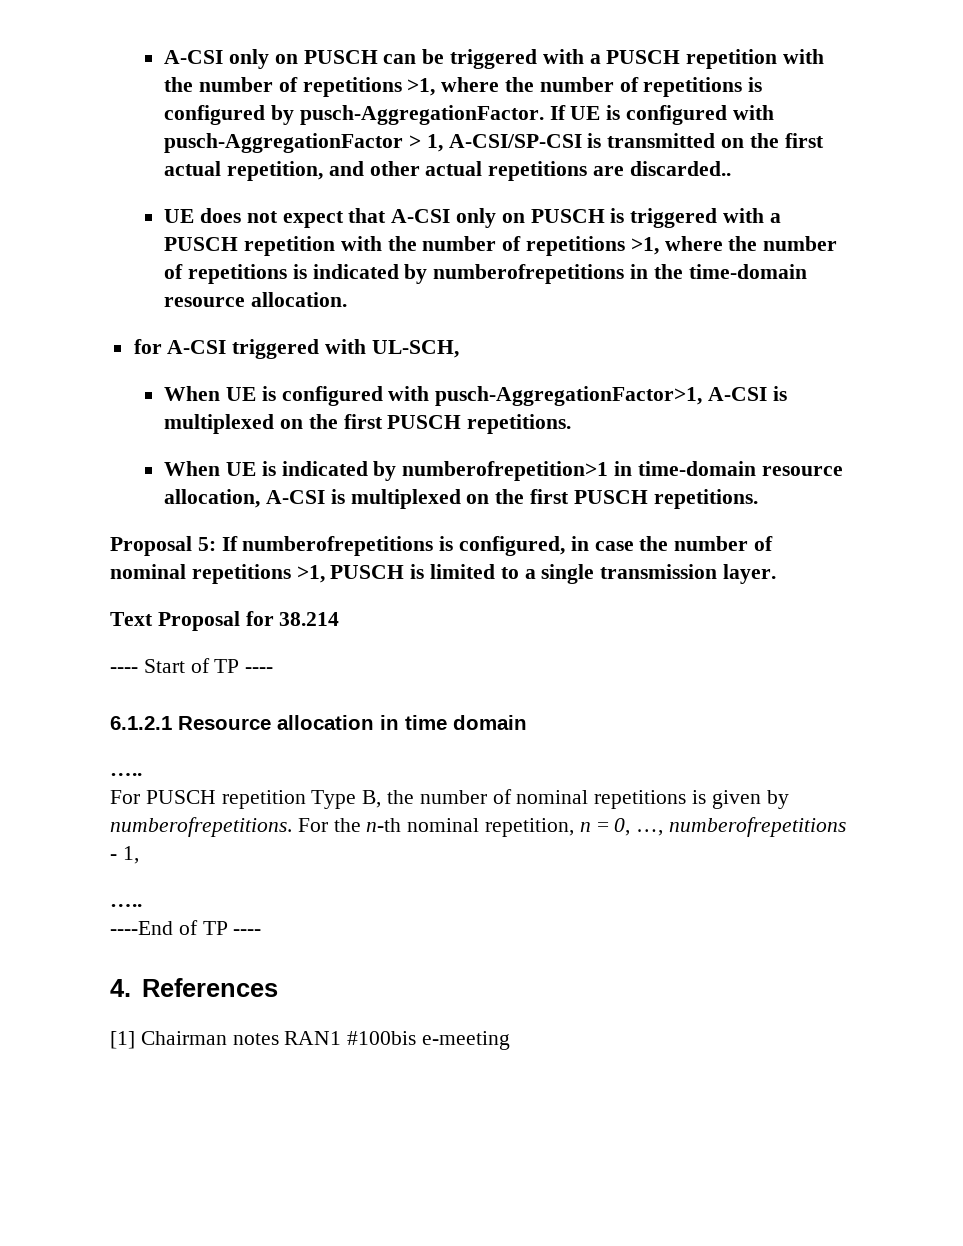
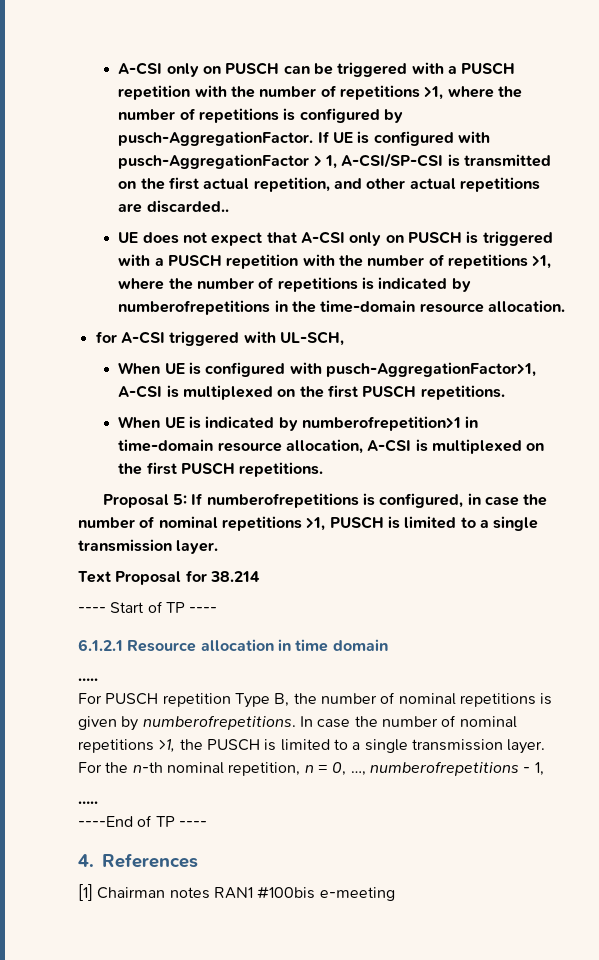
(292, 827) none -> [299,715,517,728] [78,739,546,754] In case the number of nominal repetitions >1, the PUSCH is limited to a single transmission layer.

